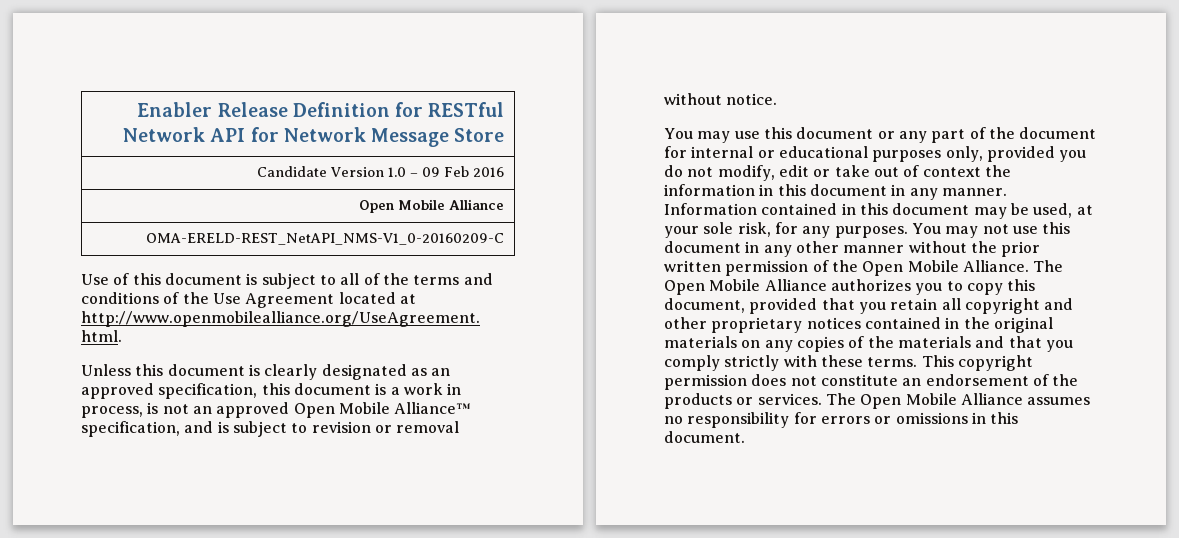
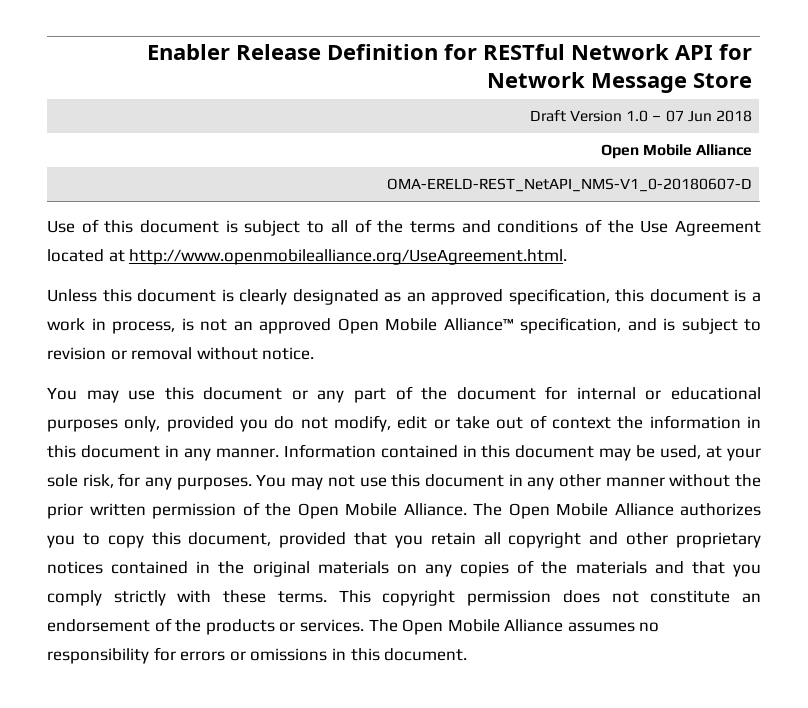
[257,166,328,177] Candidate -> [529,110,566,122] Draft
[422,166,505,177] 09 Feb 2016 -> [665,110,752,122] 07 Jun 2018
[146,233,505,245] OMA-ERELD-REST_NetAPI_NMS-V1_0-20160209-C -> [386,178,752,192] OMA-ERELD-REST_NetAPI_NMS-V1_0-20180607-D

